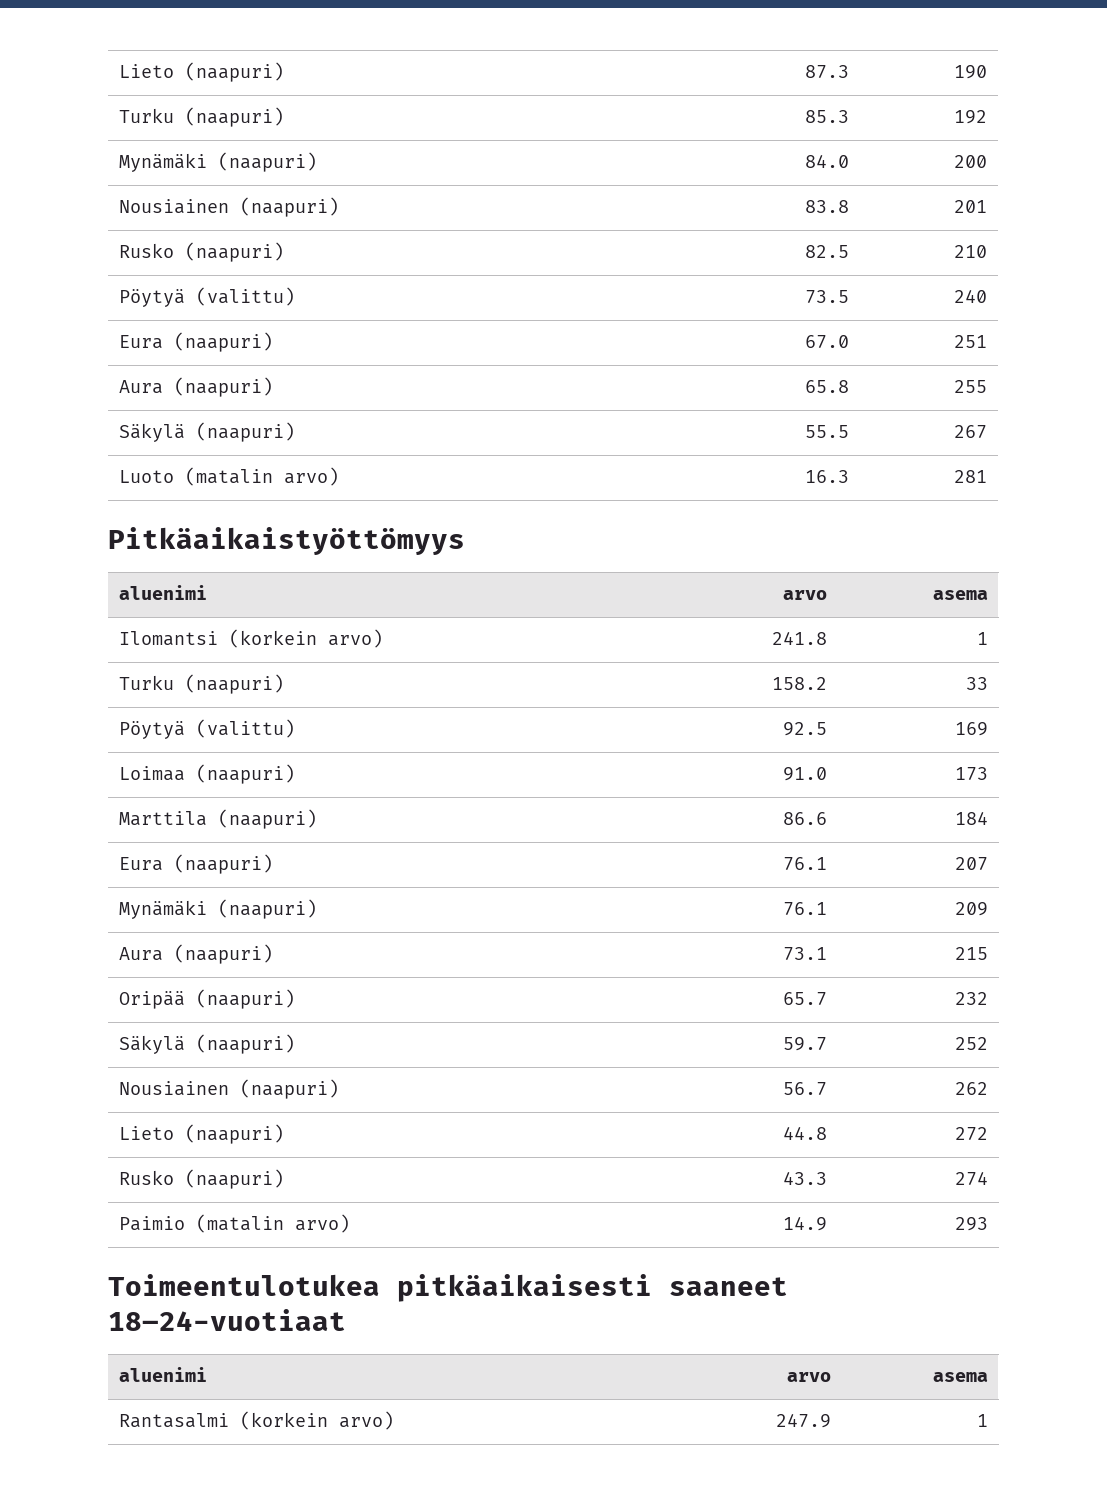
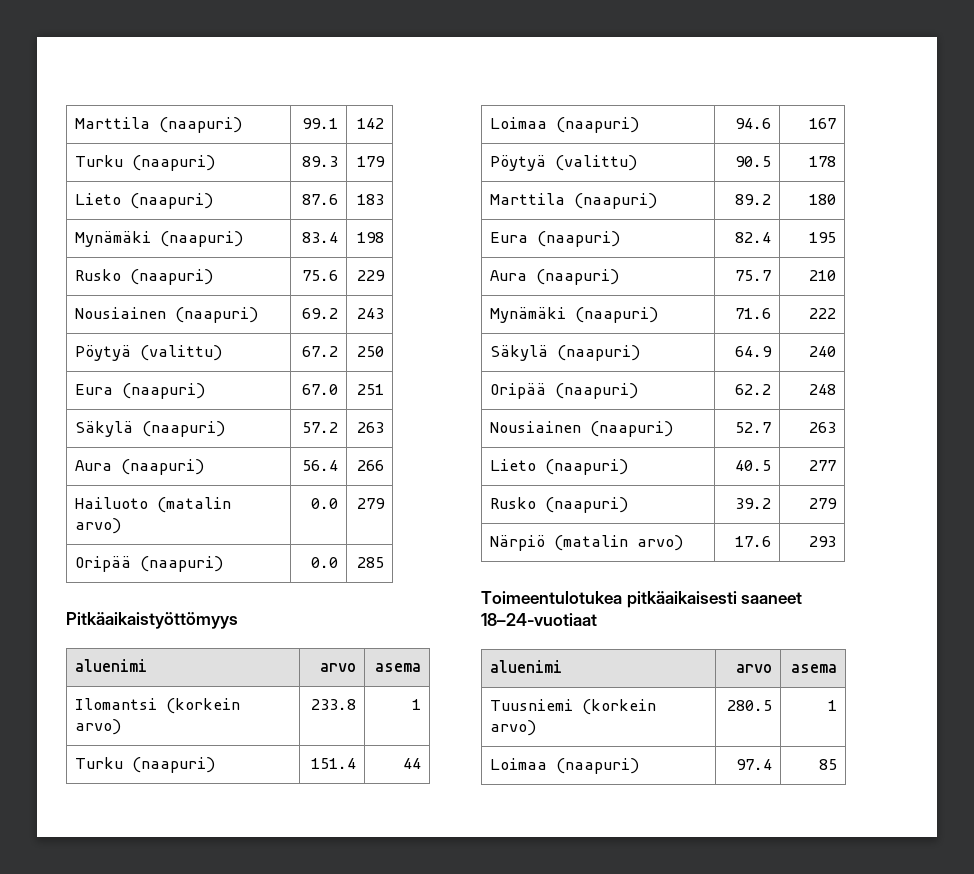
[119,62,285,82] [804,65,849,78] [953,65,987,79] [119,107,285,127] [804,110,849,123] [953,110,987,124] [119,152,318,172] [804,155,849,168] [953,155,987,168] [119,197,340,217] [804,200,849,213] [953,200,987,213] [119,242,285,262] [804,245,849,258] [953,245,987,258] [119,287,296,307] [804,290,849,303] [953,290,987,303] Lieto (naapuri) | 87.3 | 190 // Turku (naapuri) | 85.3 | 192 // Mynämäki (naapuri) | 84.0 | 200 // Nousiainen (naapuri) | 83.8 | 201 // Rusko (naapuri) | 82.5 | 210 // Pöytyä (valittu) | 73.5 | 240 -> [75,117,243,133] [301,118,338,129] [356,118,384,129] [75,155,216,171] [301,156,338,167] [356,156,385,167] [75,193,214,209] [301,194,338,205] [356,194,384,205] [75,231,244,247] [301,232,338,243] [356,232,384,243] [75,269,214,285] [301,270,338,281] [356,270,385,281] [75,307,259,323] [301,308,338,319] [356,308,384,319] [75,345,223,361] [301,346,338,357] [356,346,384,357] Marttila (naapuri) | 99.1 | 142 // Turku (naapuri) | 89.3 | 179 // Lieto (naapuri) | 87.6 | 183 // Mynämäki (naapuri) | 83.4 | 198 // Rusko (naapuri) | 75.6 | 229 // Nousiainen (naapuri) | 69.2 | 243 // Pöytyä (valittu) | 67.2 | 250
[119,377,274,397] [804,380,849,393] [953,380,987,393] [119,422,296,442] [804,425,849,438] [953,425,987,438] [119,467,340,486] [804,470,849,483] [953,470,987,483] Aura (naapuri) | 65.8 | 255 // Säkylä (naapuri) | 55.5 | 267 // Luoto (matalin arvo) | 16.3 | 281 -> [75,421,226,437] [301,422,338,433] [356,422,384,433] [75,459,205,475] [301,460,338,471] [356,460,384,471] [75,497,232,513] [75,518,122,534] [310,498,338,509] [356,498,385,509] [75,556,224,572] [310,557,338,568] [356,557,384,568] Säkylä (naapuri) | 57.2 | 263 // Aura (naapuri) | 56.4 | 266 // Hailuoto (matalin arvo) | 0.0 | 279 // Oripää (naapuri) | 0.0 | 285
[771,632,827,645] 241.8 -> [310,699,356,710] 233.8
[771,677,827,690] [965,677,988,690] [119,719,296,739] [782,722,827,736] [954,722,988,736] [119,764,296,784] [782,767,827,781] [954,767,988,780] [119,809,318,829] [782,812,827,825] [954,812,988,825] [119,854,274,874] [782,857,827,870] [954,857,988,870] [119,899,318,919] [782,902,827,915] [954,902,988,916] [119,944,274,964] [782,947,827,960] [954,947,988,960] [119,989,296,1009] [782,992,827,1005] [954,992,988,1005] [119,1034,296,1054] [782,1037,827,1051] [954,1037,988,1050] [119,1079,340,1099] [782,1082,827,1095] [954,1082,988,1095] [119,1124,285,1144] [782,1127,827,1140] [954,1127,988,1140] [119,1169,285,1189] [782,1172,827,1185] [954,1172,988,1185] [119,1214,351,1233] [782,1217,827,1231] 158.2 | 33 // Pöytyä (valittu) | 92.5 | 169 // Loimaa (naapuri) | 91.0 | 173 // Marttila (naapuri) | 86.6 | 184 // Eura (naapuri) | 76.1 | 207 // Mynämäki (naapuri) | 76.1 | 209 // Aura (naapuri) | 73.1 | 215 // Oripää (naapuri) | 65.7 | 232 // Säkylä (naapuri) | 59.7 | 252 // Nousiainen (naapuri) | 56.7 | 262 // Lieto (naapuri) | 44.8 | 272 // Rusko (naapuri) | 43.3 | 274 // Paimio (matalin arvo) | 14.9 -> [310,758,356,769] [402,758,421,769] [490,117,640,133] [734,118,771,129] [808,118,836,129] [490,155,638,171] [734,156,771,167] [808,156,836,167] [490,193,658,209] [734,194,771,205] [808,194,836,205] [490,231,621,247] [734,232,771,243] [808,232,836,243] [490,269,620,285] [734,270,771,281] [808,270,836,281] [490,307,659,323] [734,308,771,319] [808,308,836,319] [490,345,641,361] [734,346,772,357] [808,346,836,357] [490,383,639,399] [734,384,771,395] [808,384,836,395] [490,421,674,437] [734,422,771,433] [808,422,836,433] [490,459,629,475] [734,460,771,471] [808,460,836,471] [490,497,629,513] [734,498,771,509] [808,498,837,509] [490,535,684,551] [734,536,771,547] 151.4 | 44 // Loimaa (naapuri) | 94.6 | 167 // Pöytyä (valittu) | 90.5 | 178 // Marttila (naapuri) | 89.2 | 180 // Eura (naapuri) | 82.4 | 195 // Aura (naapuri) | 75.7 | 210 // Mynämäki (naapuri) | 71.6 | 222 // Säkylä (naapuri) | 64.9 | 240 // Oripää (naapuri) | 62.2 | 248 // Nousiainen (naapuri) | 52.7 | 263 // Lieto (naapuri) | 40.5 | 277 // Rusko (naapuri) | 39.2 | 279 // Närpiö (matalin arvo) | 17.6
[119,1411,395,1430] [775,1414,831,1428] [976,1414,988,1427] Rantasalmi (korkein arvo) | 247.9 | 1 -> [490,699,657,715] [490,720,537,736] [726,700,772,711] [827,700,837,711] [490,758,640,774] [735,759,772,770] [818,759,837,770] Tuusniemi (korkein arvo) | 280.5 | 1 // Loimaa (naapuri) | 97.4 | 85

